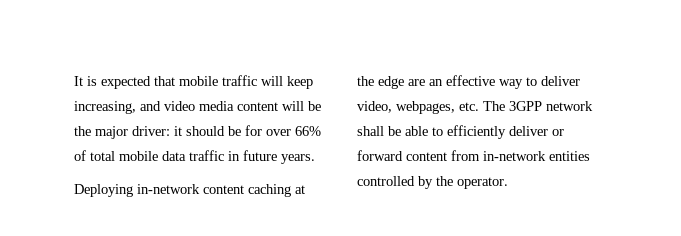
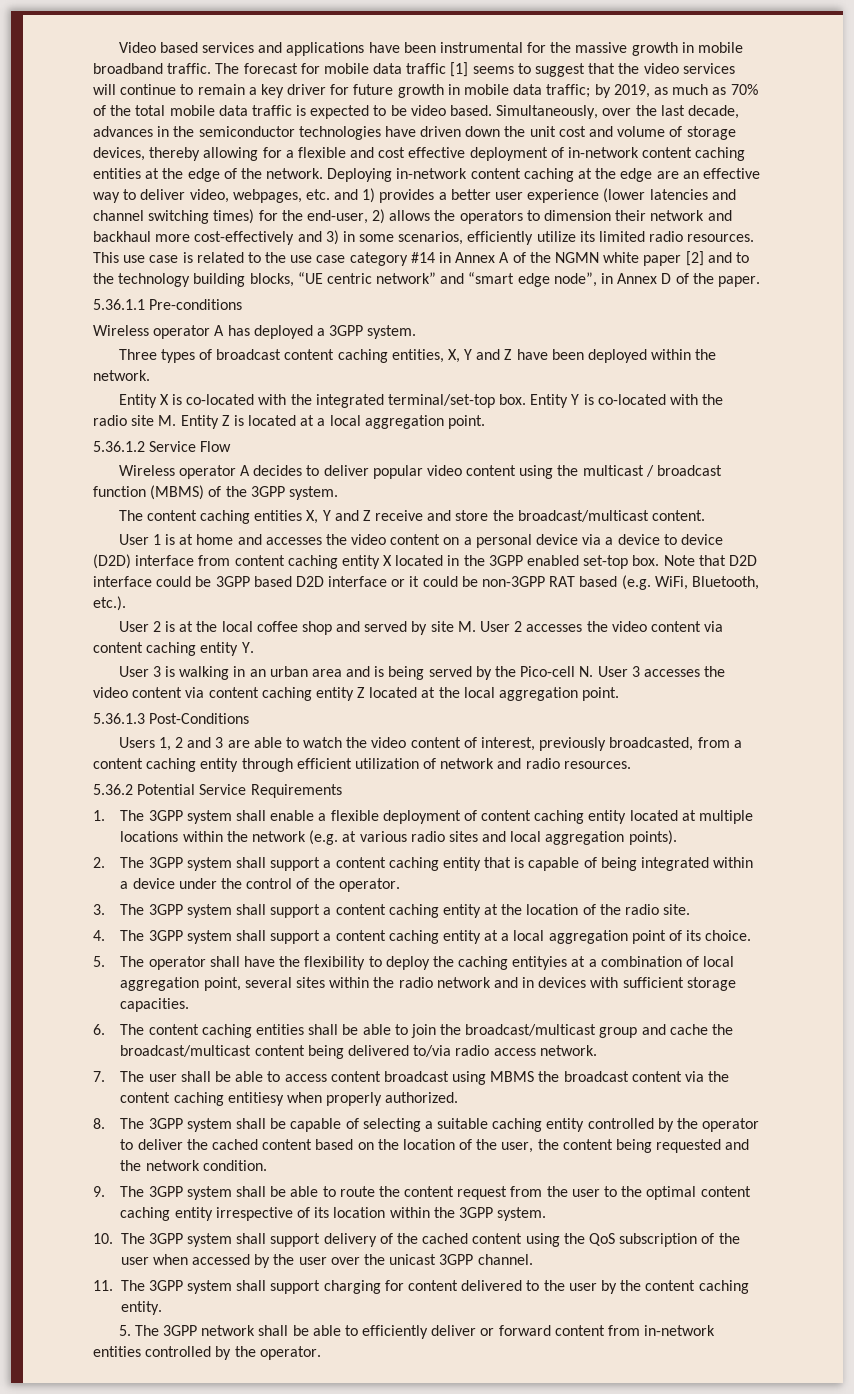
[74,75,313,89] [74,101,321,114] [74,125,321,139] [74,150,315,164] It is expected that mobile traffic will keep increasing, and video media content will be the major driver: it should be for over 66% of total mobile data traffic in future years. // -> [118,42,744,56] [93,62,735,77] [93,84,758,98] [93,105,739,119] [93,126,736,140] [93,147,746,161] [93,168,324,182] Video based services and applications have been instrumental for the massive growth in mobile broadband traffic. The forecast for mobile data traffic [1] seems to suggest that the video services will continue to remain a key driver for future growth in mobile data traffic; by 2019, as much as 70% of the total mobile data traffic is expected to be video based. Simultaneously, over the last decade, advances in the semiconductor technologies have driven down the unit cost and volume of storage devices, thereby allowing for a flexible and cost effective deployment of in-network content caching entities at the edge of the network.
(479, 106) none -> [334,188,736,203] [93,209,732,224] [93,230,755,245] [93,251,749,266] [93,272,760,287] [93,299,243,310] [93,325,417,339] [118,349,717,363] [93,370,150,381] [118,394,724,408] [93,415,486,429] [93,441,232,452] [118,465,723,479] [93,485,338,500] [118,510,706,524] [118,534,723,548] [93,554,757,569] [93,575,759,590] [93,596,126,611] [118,621,724,635] [93,642,254,656] [118,666,726,680] [93,687,620,701] [93,713,250,724] [118,737,742,751] [93,758,631,772] [93,784,342,798] [93,810,753,824] [120,830,677,845] [93,857,754,871] [120,878,400,892] [93,904,691,918] [93,930,752,944] [93,956,735,970] [120,977,736,991] [120,998,190,1012] [93,1024,733,1038] [120,1045,597,1059] [93,1071,730,1085] [120,1092,459,1106] [93,1118,760,1132] [120,1139,750,1153] [120,1160,267,1171] [93,1186,751,1200] [120,1207,547,1221] [93,1233,740,1247] [120,1254,533,1268] [93,1280,749,1294] [120,1301,162,1315] [118,1325,131,1336] and 1) provides a better user experience (lower latencies and channel switching times) for the end-user, 2) allows the operators to dimension their network and backhaul more cost-effectively and 3) in some scenarios, efficiently utilize its limited radio resources. This use case is related to the use case category #14 in Annex A of the NGMN white paper [2] and to the technology building blocks, “UE centric network” and “smart edge node”, in Annex D of the paper. // 5.36.1.1 Pre-conditions // Wireless operator A has deployed a 3GPP system. // Three types of broadcast content caching entities, X, Y and Z have been deployed within the network. // Entity X is co-located with the integrated terminal/set-top box. Entity Y is co-located with the radio site M. Entity Z is located at a local aggregation point. // 5.36.1.2 Service Flow // Wireless operator A decides to deliver popular video content using the multicast / broadcast function (MBMS) of the 3GPP system. // The content caching entities X, Y and Z receive and store the broadcast/multicast content. // User 1 is at home and accesses the video content on a personal device via a device to device (D2D) interface from content caching entity X located in the 3GPP enabled set-top box. Note that D2D interface could be 3GPP based D2D interface or it could be non-3GPP RAT based (e.g. WiFi, Bluetooth, etc.). // User 2 is at the local coffee shop and served by site M. User 2 accesses the video content via content caching entity Y. // User 3 is walking in an urban area and is being served by the Pico-cell N. User 3 accesses the video content via content caching entity Z located at the local aggregation point. // 5.36.1.3 Post-Conditions // Users 1, 2 and 3 are able to watch the video content of interest, previously broadcasted, from a content caching entity through efficient utilization of network and radio resources. // 5.36.2 Potential Service Requirements // 1. The 3GPP system shall enable a flexible deployment of content caching entity located at multiple locations within the network (e.g. at various radio sites and local aggregation points). // 2. The 3GPP system shall support a content caching entity that is capable of being integrated within a device under the control of the operator. // 3. The 3GPP system shall support a content caching entity at the location of the radio site. // 4. The 3GPP system shall support a content caching entity at a local aggregation point of its choice. // 5. The operator shall have the flexibility to deploy the caching entityies at a combination of local aggregation point, several sites within the radio network and in devices with sufficient storage capacities. // 6. The content caching entities shall be able to join the broadcast/multicast group and cache the broadcast/multicast content being delivered to/via radio access network. // 7. The user shall be able to access content broadcast using MBMS the broadcast content via the content caching entitiesy when properly authorized. // 8. The 3GPP system shall be capable of selecting a suitable caching entity controlled by the operator to deliver the cached content based on the location of the user, the content being requested and the network condition. // 9. The 3GPP system shall be able to route the content request from the user to the optimal content caching entity irrespective of its location within the 3GPP system. // 10. The 3GPP system shall support delivery of the cached content using the QoS subscription of the user when accessed by the user over the unicast 3GPP channel. // 11. The 3GPP system shall support charging for content delivered to the user by the content caching entity. // 5.

